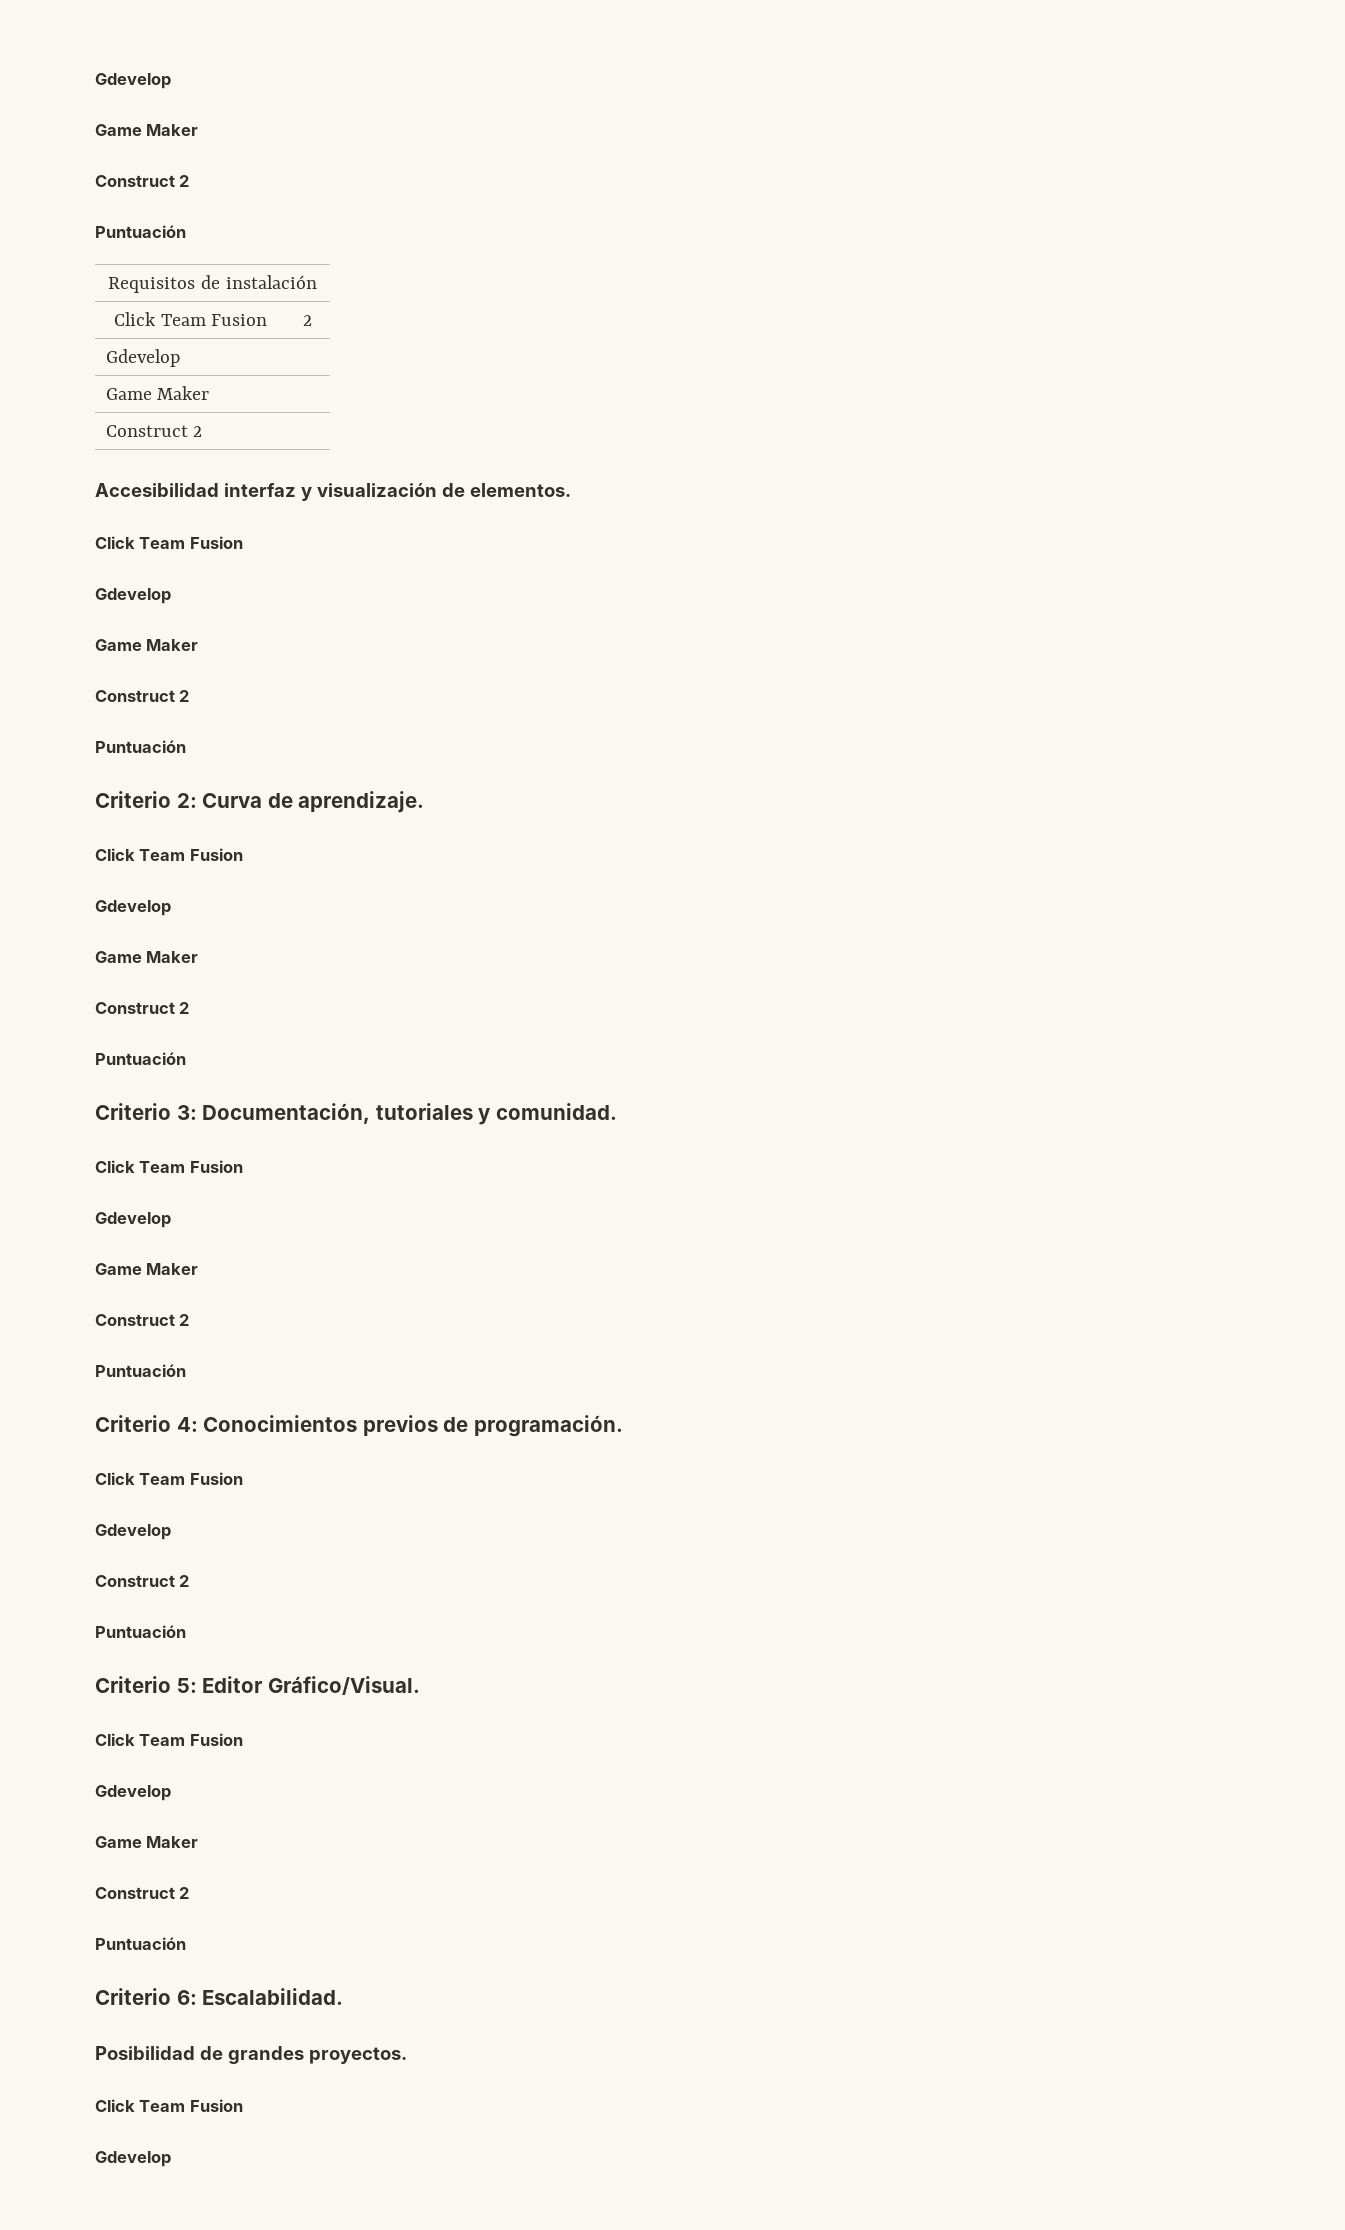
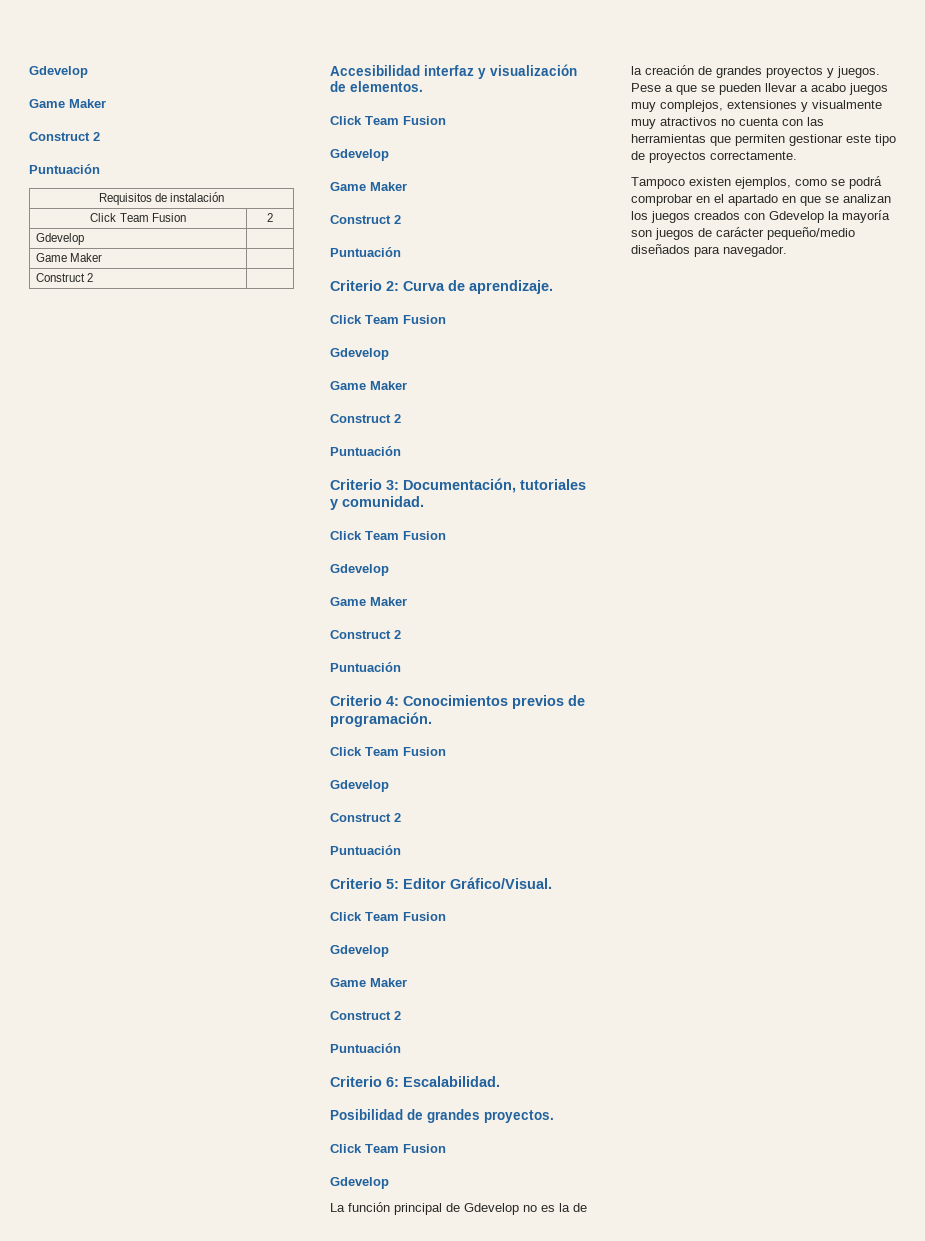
(171, 2159) none -> [330,1202,587,1215] [631,65,880,78] [631,83,888,95] [631,100,882,112] [631,117,824,129] [631,134,896,146] [631,151,797,163] [631,176,882,189] [631,194,891,206] [631,210,890,223] [631,227,855,240] [631,244,787,257] // La función principal de Gdevelop no es la de la creación de grandes proyectos y juegos. Pese a que se pueden llevar a acabo juegos muy complejos, extensiones y visualmente muy atractivos no cuenta con las herramientas que permiten gestionar este tipo de proyectos correctamente. // Tampoco existen ejemplos, como se podrá comprobar en el apartado en que se analizan los juegos creados con Gdevelop la mayoría son juegos de carácter pequeño/medio diseñados para navegador.

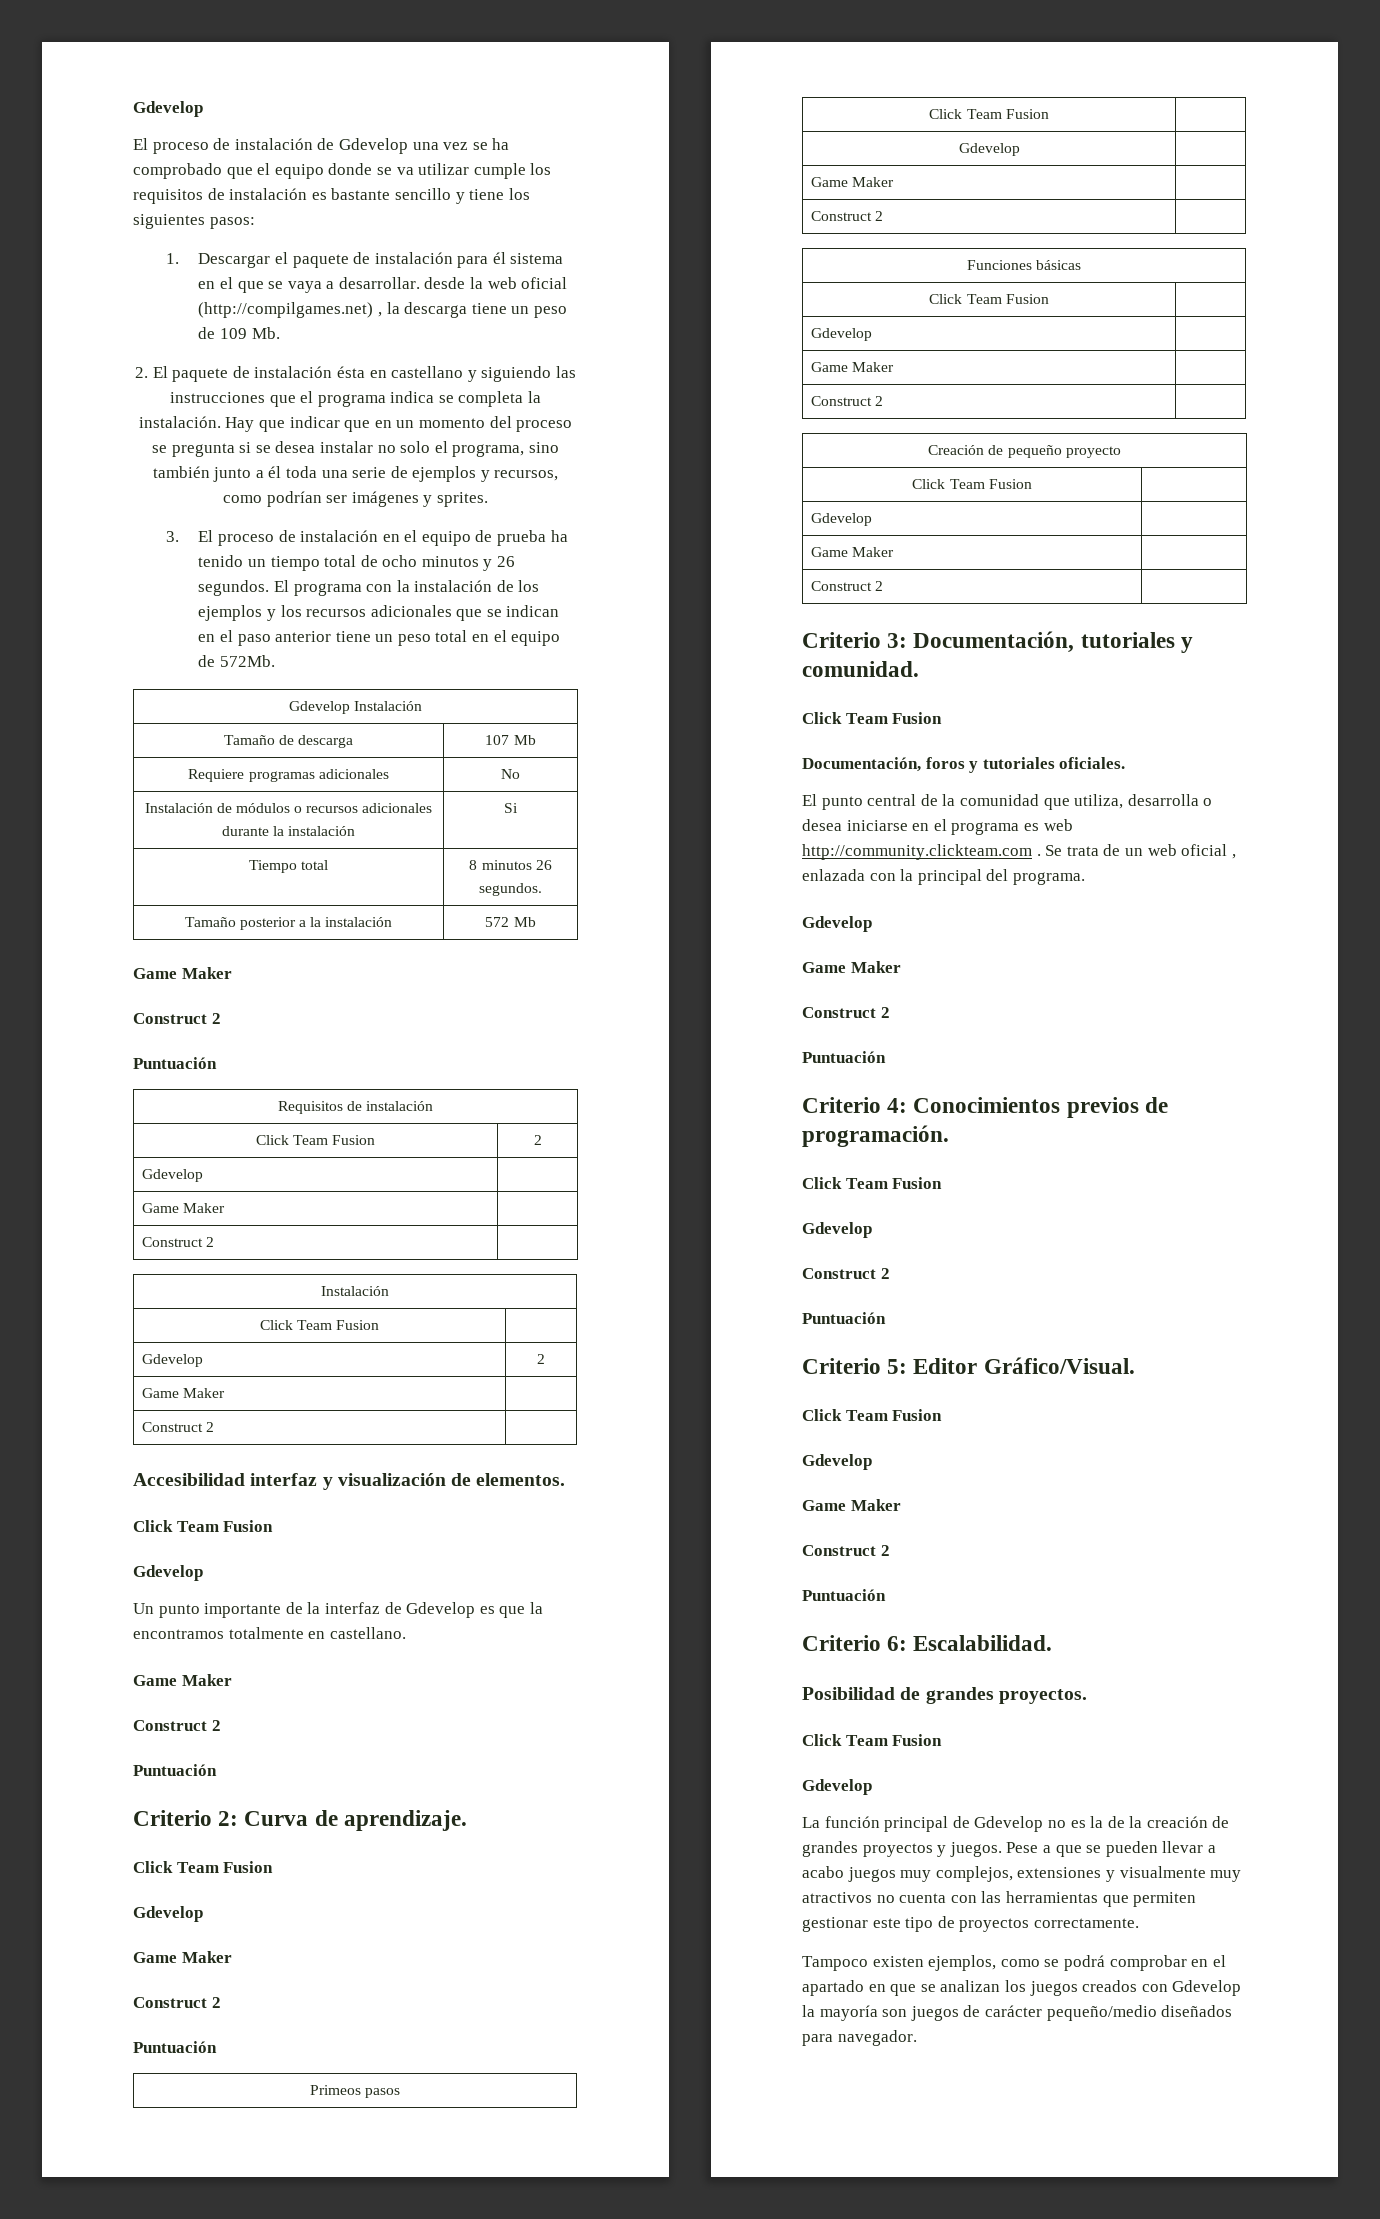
[29,66,88,78] Gdevelop -> [133,101,203,117] [133,138,510,154] [133,163,552,179] [133,188,530,204] [133,214,255,229] [165,252,564,268] [198,277,568,293] [198,302,567,318] [198,327,280,339] [135,366,576,382] [169,391,542,407] [138,416,573,432] [152,441,559,457] [152,466,559,482] [223,491,488,507] [165,530,568,546] [198,555,516,571] [198,580,540,596] [198,605,560,621] [198,630,561,646] [198,655,275,667] [288,701,423,714] [223,735,354,748] [485,735,536,745] [188,769,389,782] [501,769,520,779] [144,803,433,813] [221,826,356,836] [504,803,518,813] [248,860,329,873] [469,860,552,870] [479,883,542,896] [184,917,393,930] [485,917,536,927] Gdevelop // El proceso de instalación de Gdevelop una vez se ha comprobado que el equipo donde se va utilizar cumple los requisitos de instalación es bastante sencillo y tiene los siguientes pasos: // 1. Descargar el paquete de instalación para él sistema en el que se vaya a desarrollar. desde la web oficial (http://compilgames.net) , la descarga tiene un peso de 109 Mb. // 2. El paquete de instalación ésta en castellano y siguiendo las instrucciones que el programa indica se completa la instalación. Hay que indicar que en un momento del proceso se pregunta si se desea instalar no solo el programa, sino también junto a él toda una serie de ejemplos y recursos, como podrían ser imágenes y sprites. // 3. El proceso de instalación en el equipo de prueba ha tenido un tiempo total de ocho minutos y 26 segundos. El programa con la instalación de los ejemplos y los recursos adicionales que se indican en el paso anterior tiene un peso total en el equipo de 572Mb. // Gdevelop Instalación // Tamaño de descarga | 107 Mb // Requiere programas adicionales | No // Instalación de módulos o recursos adicionales durante la instalación | Si // Tiempo total | 8 minutos 26 segundos. // Tamaño posterior a la instalación | 572 Mb
(93, 277) none -> [321,1286,389,1296] [259,1320,380,1330] [142,1354,204,1367] [537,1354,545,1364] [142,1388,226,1398] [142,1422,215,1432] // Instalación // Click Team Fusion | // Gdevelop | 2 // Game Maker | // Construct 2 |
(389, 155) none -> [133,1602,543,1618] [133,1627,406,1639] // Un punto importante de la interfaz de Gdevelop es que la encontramos totalmente en castellano.
(401, 451) none -> [309,2085,401,2098] [929,109,1049,119] [958,143,1020,156] [811,177,895,187] [811,211,884,221] [966,260,1082,270] [929,294,1049,304] [811,328,873,341] [811,362,895,372] [811,396,884,406] [928,445,1121,458] [912,479,1032,489] [811,513,873,526] [811,547,895,557] [811,581,884,591] // Primeos pasos // Click Team Fusion | // Gdevelop | // Game Maker | // Construct 2 | // Funciones básicas // Click Team Fusion | // Gdevelop | // Game Maker | // Construct 2 | // Creación de pequeño proyecto // Click Team Fusion | // Gdevelop | // Game Maker | // Construct 2 |
(446, 535) none -> [802,757,1126,773] [802,794,1213,810] [802,819,1073,835] [802,844,1236,860] [802,869,1085,885] // Documentación, foros y tutoriales oficiales. // El punto central de la comunidad que utiliza, desarrolla o desea iniciarse en el programa es web http://community.clickteam.com . Se trata de un web oficial , enlazada con la principal del programa.

